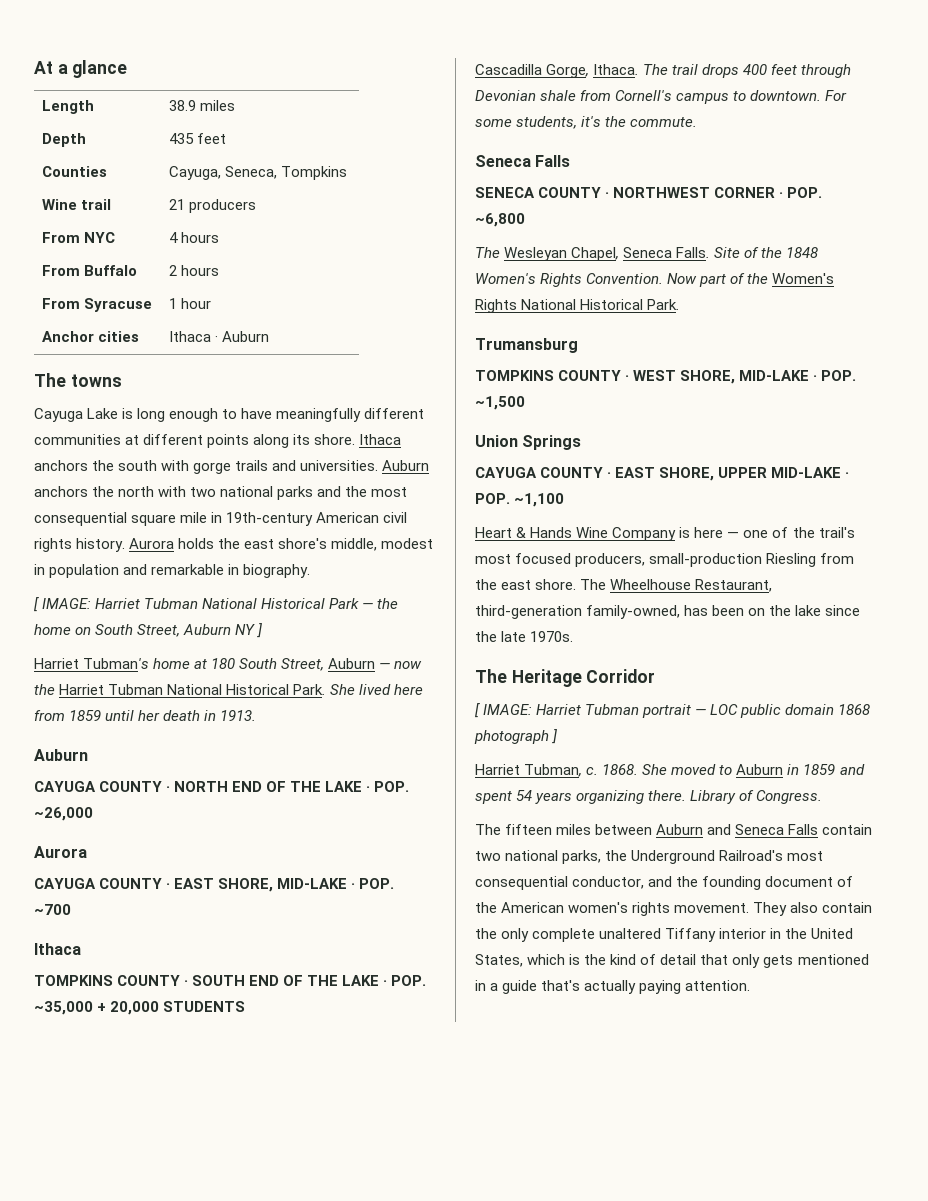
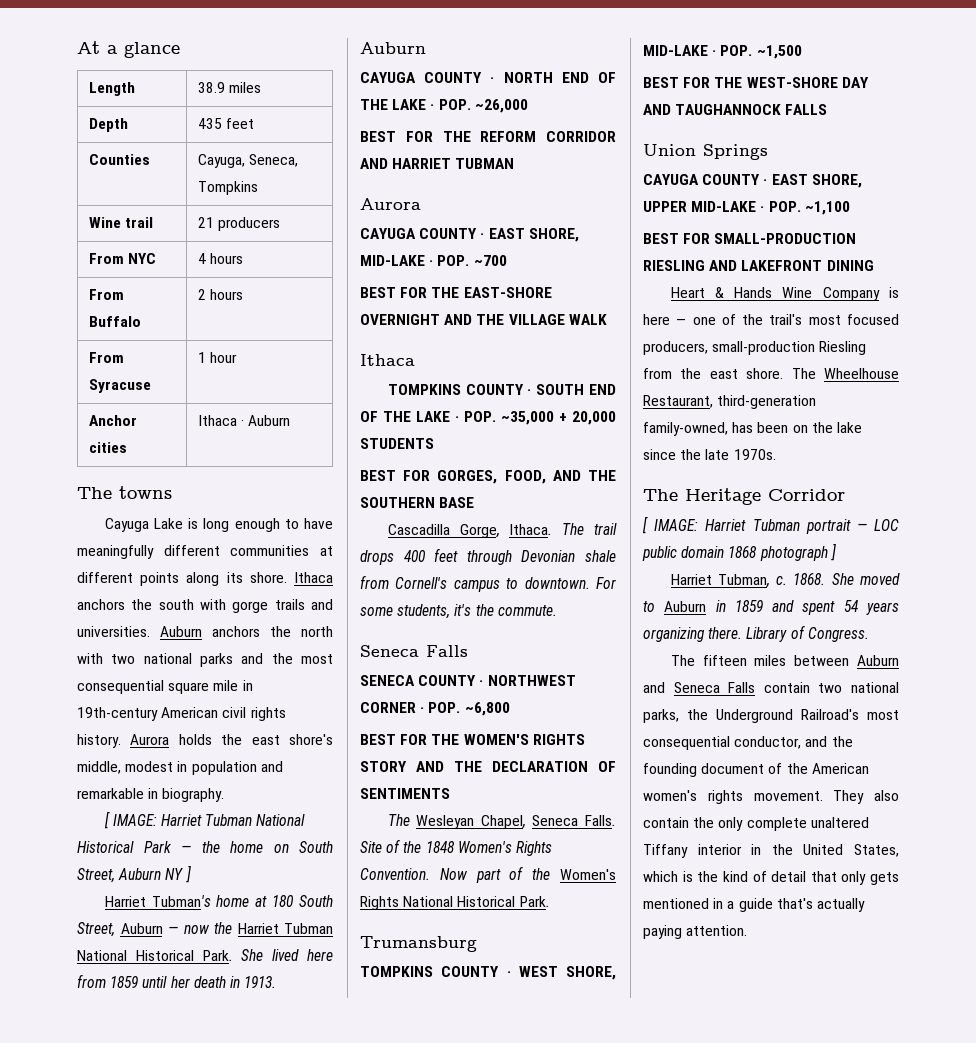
(93, 814) none -> [360,131,616,142] [360,158,515,169] // BEST FOR THE REFORM CORRIDOR AND HARRIET TUBMAN
(71, 909) none -> [360,287,552,298] [360,314,607,325] // BEST FOR THE EAST-SHORE OVERNIGHT AND THE VILLAGE WALK
(246, 1006) none -> [360,470,616,484] [360,497,475,508] // BEST FOR GORGES, FOOD, AND THE SOUTHERN BASE
(525, 220) none -> [360,734,585,745] [360,761,616,772] [360,788,450,799] // BEST FOR THE WOMEN'S RIGHTS STORY AND THE DECLARATION OF SENTIMENTS
(525, 403) none -> [643,77,869,88] [643,104,828,115] // BEST FOR THE WEST-SHORE DAY AND TAUGHANNOCK FALLS
(565, 500) none -> [643,233,857,244] [643,260,874,271] // BEST FOR SMALL-PRODUCTION RIESLING AND LAKEFRONT DINING

